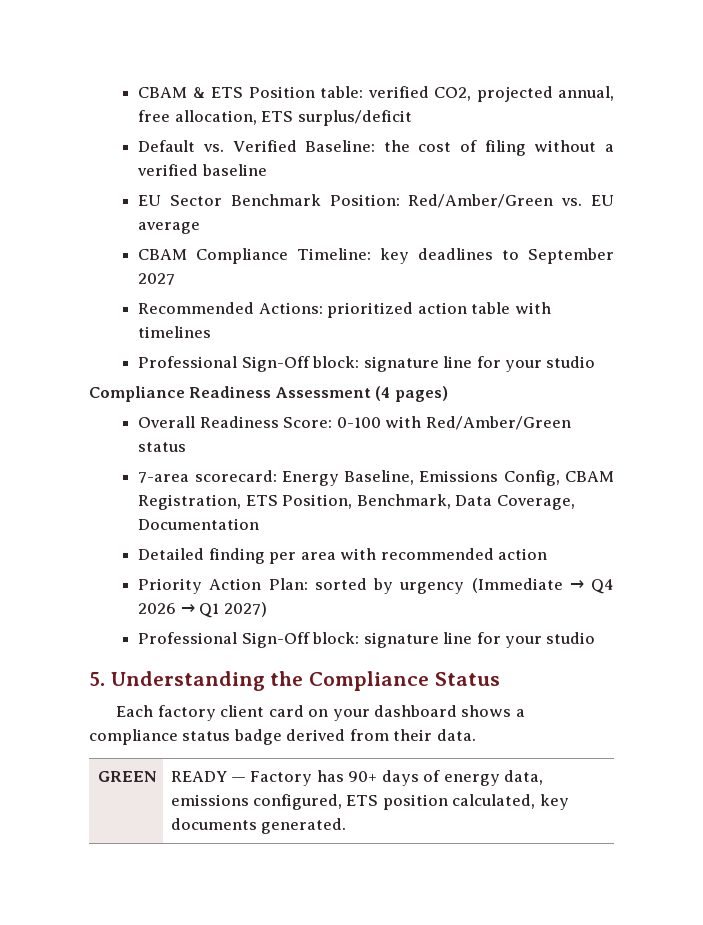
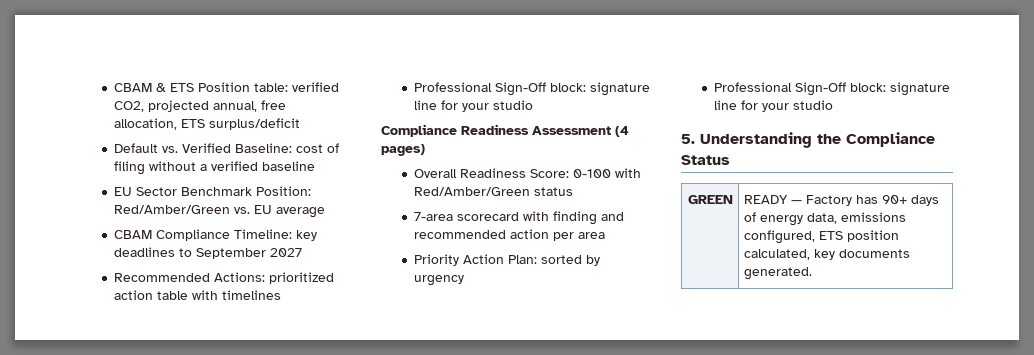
[383,140,410,152] the -> (293, 148) none
[194,470,614,486] [138,494,575,510] [138,518,260,530] [138,548,265,564] scorecard: Energy Baseline, Emissions Config, CBAM Registration, ETS Position, Benchmark, Data Coverage, Documentation // Detailed finding -> [457,211,625,225] [414,229,550,239] scorecard with finding and recommended action
[340,548,547,560] with recommended action -> (606, 235) none
[471,578,615,594] [138,602,267,618] (Immediate → Q4 2026 → Q1 2027) -> (465, 280) none
[116,705,525,721] [89,729,476,745] // Each factory client card on your dashboard shows a compliance status badge derived from their data. -> (730, 160) none

